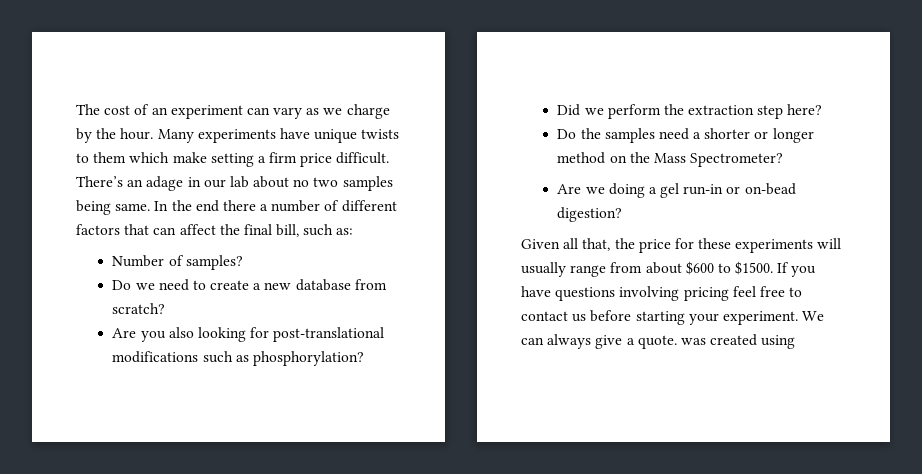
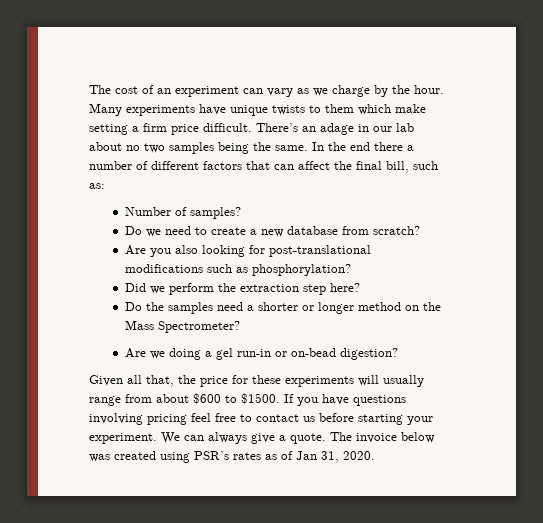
(111, 207) none -> [253,142,271,151] the
[680,334,796,349] was created using -> [330,432,435,443] [89,451,375,463] The invoice below was created using PSR’s rates as of Jan 31, 2020.

